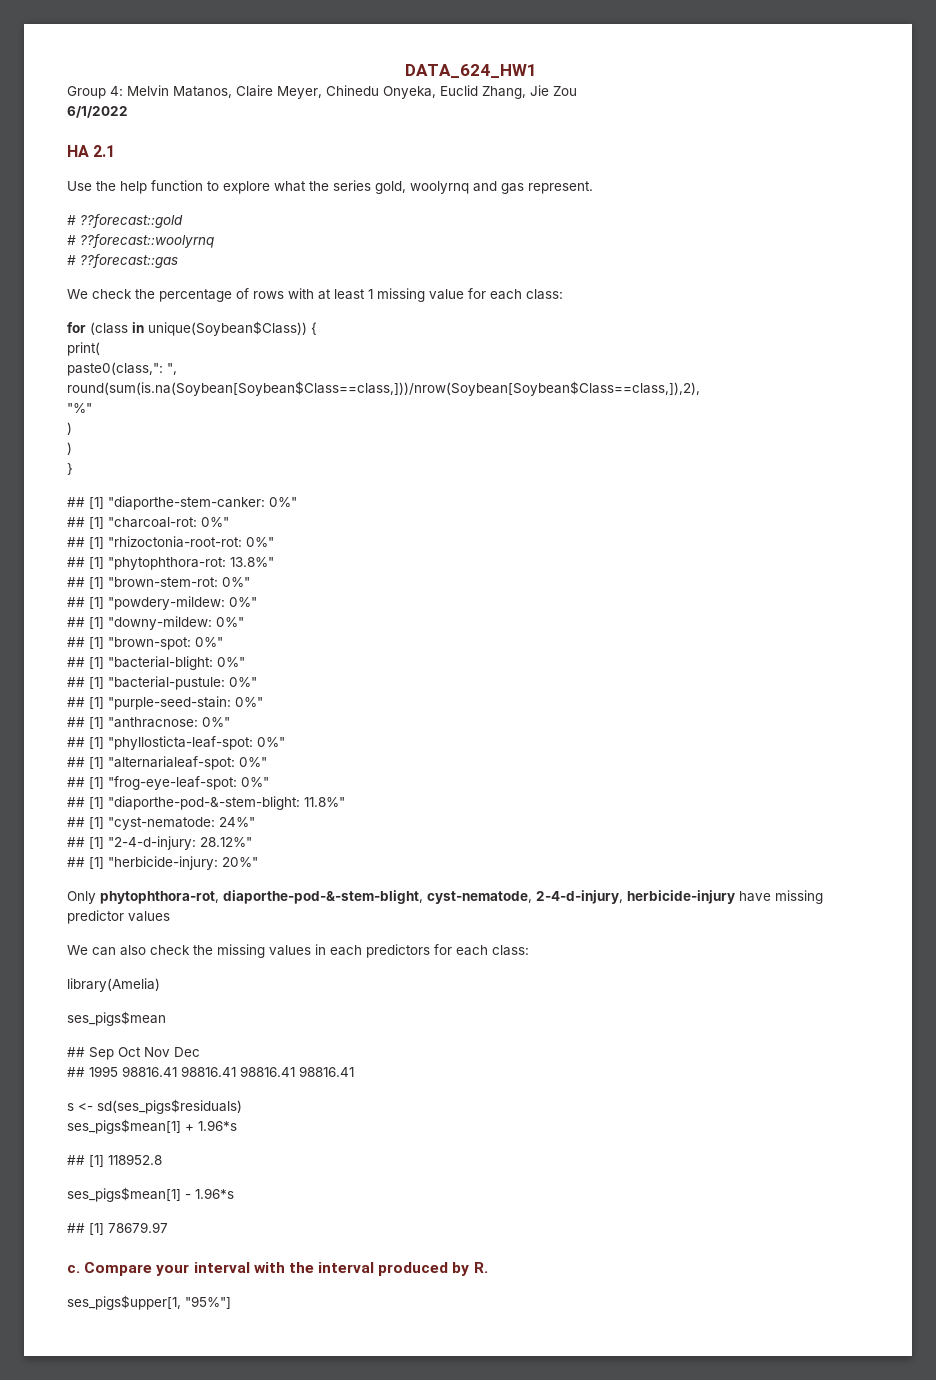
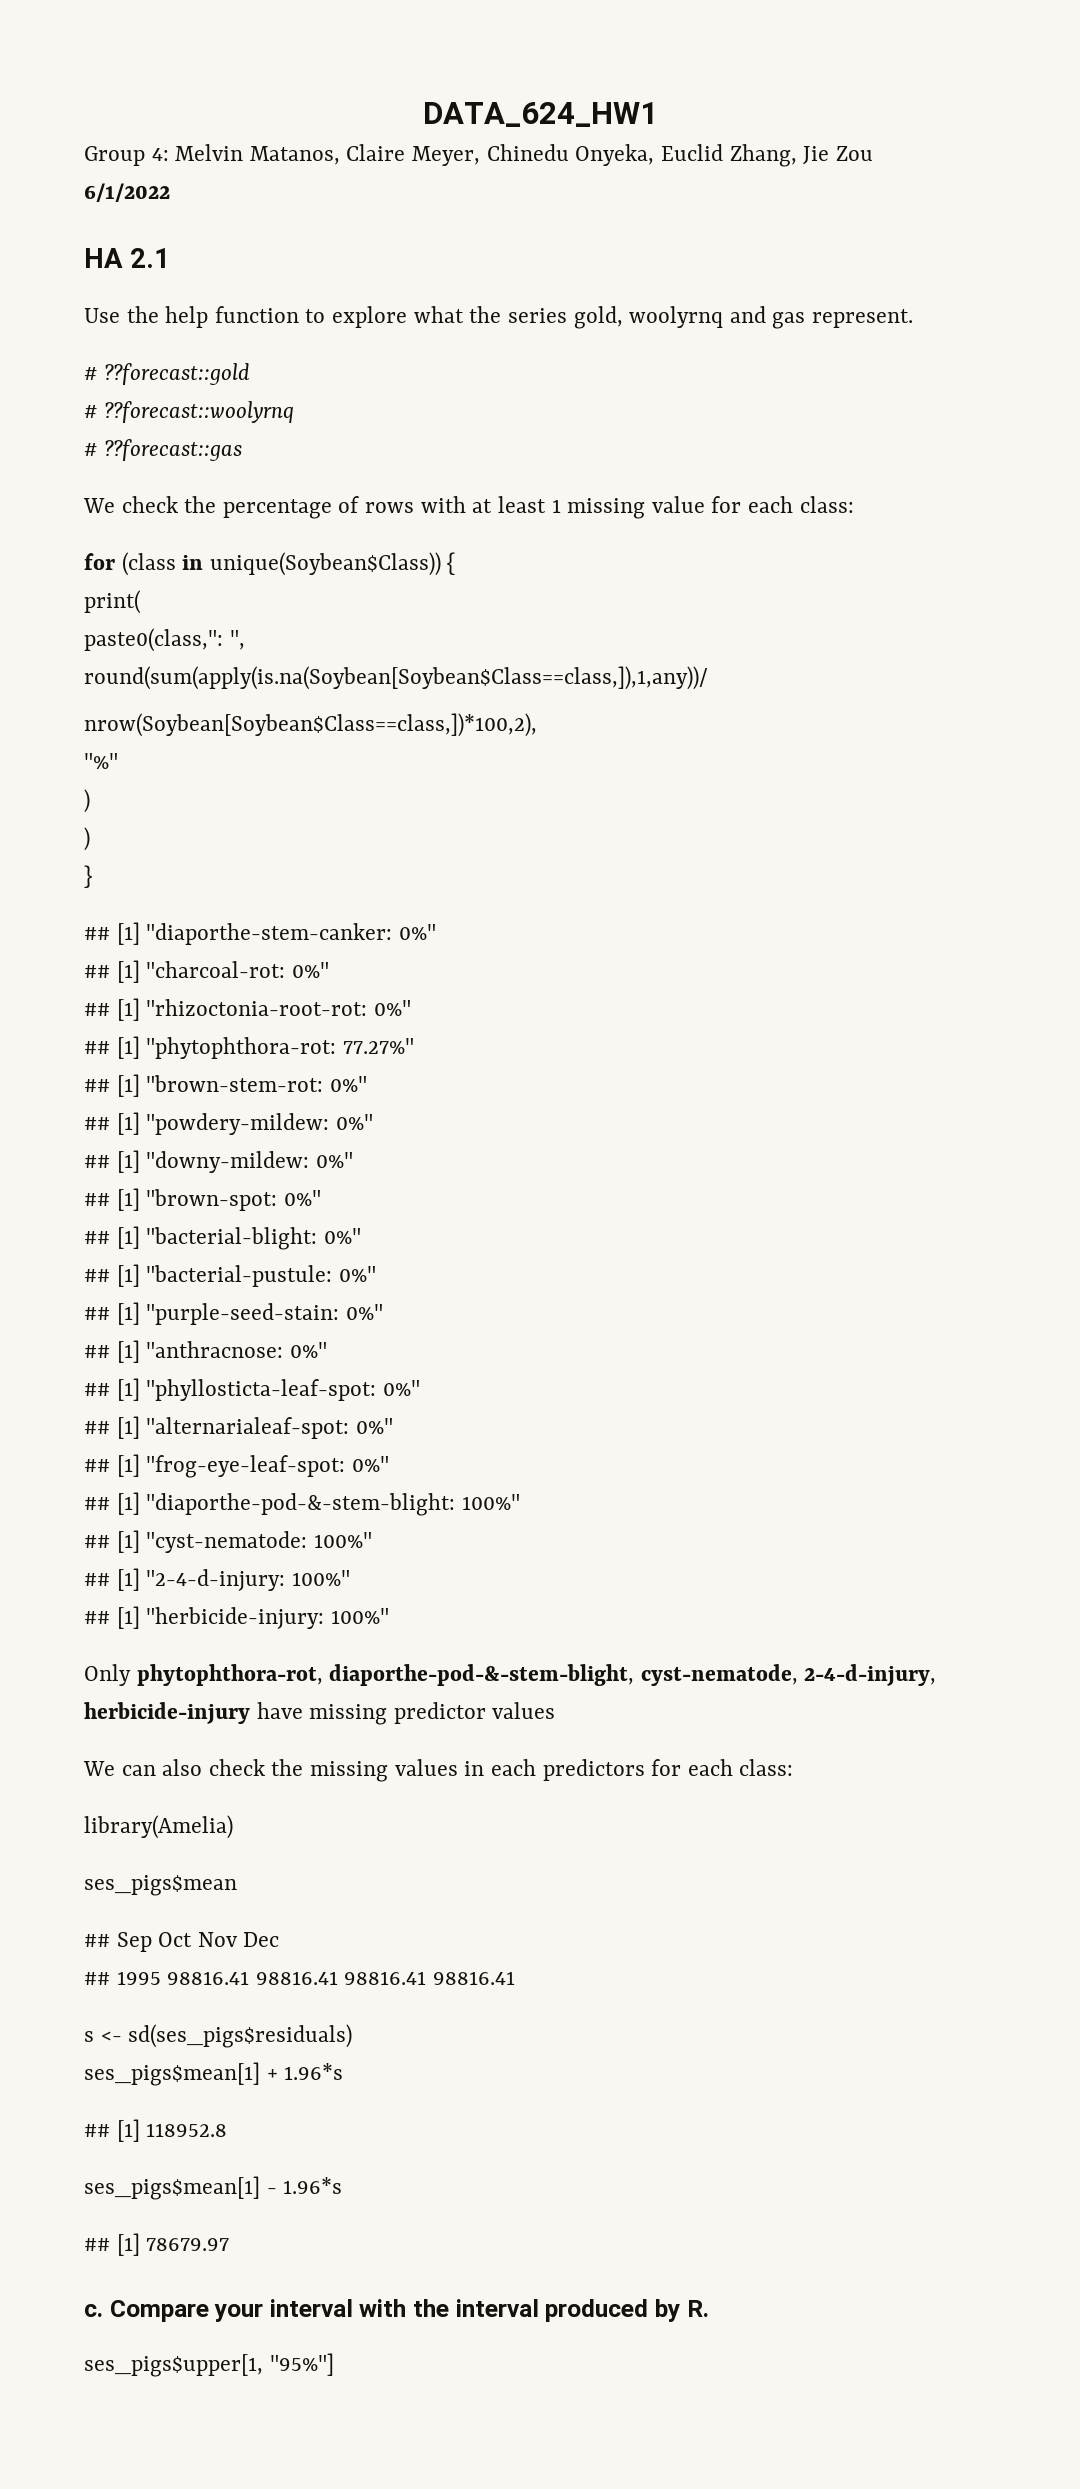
[67,381,700,396] round(sum(is.na(Soybean[Soybean$Class==class,]))/nrow(Soybean[Soybean$Class==class,]),2), -> [84,666,708,690] [84,713,537,737] round(sum(apply(is.na(Soybean[Soybean$Class==class,]),1,any))/ // nrow(Soybean[Soybean$Class==class,])*100,2),
[230,557,274,567] 13.8%" -> [342,1038,414,1054] 77.27%"
[304,797,345,807] 11.8%" -> [461,1494,520,1510] 100%"
[219,817,255,827] 24%" -> [313,1532,372,1548] 100%"
[200,837,252,847] 28.12%" -> [291,1570,350,1586] 100%"
[222,857,258,867] 20%" -> [330,1608,389,1624] 100%"

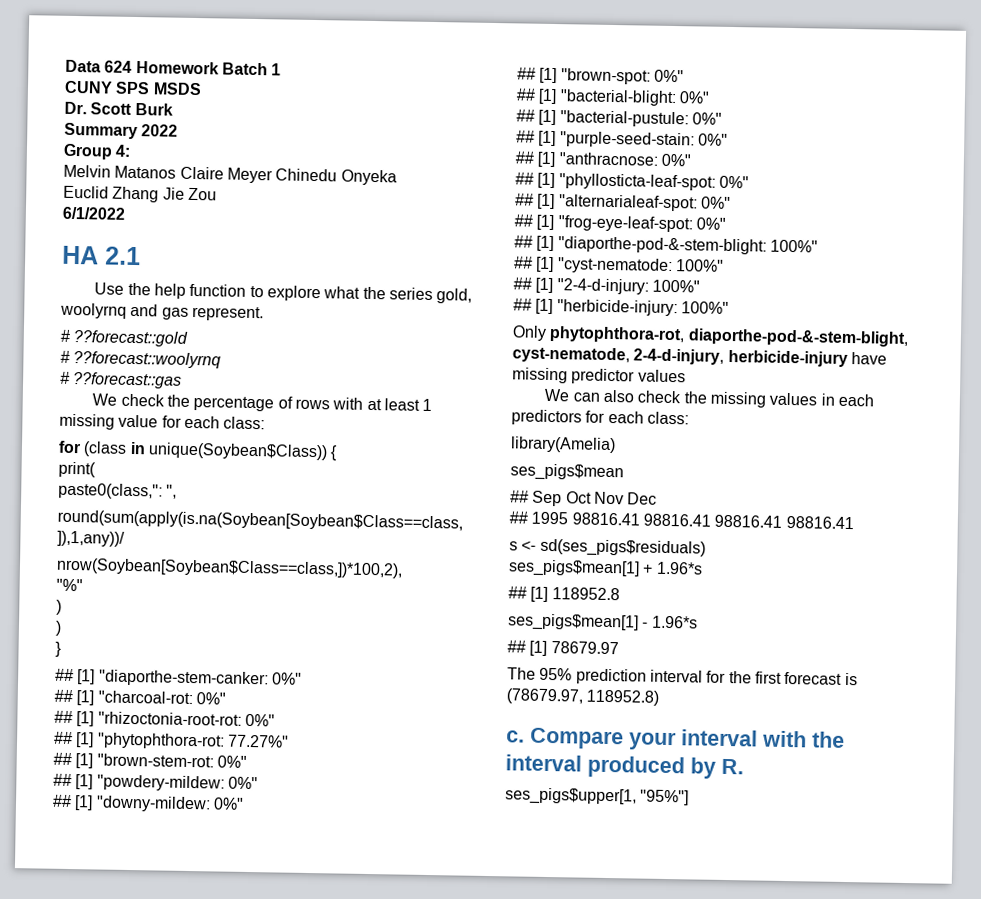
[422,102,658,127] [84,144,797,167] DATA_624_HW1 // Group 4: Melvin Matanos, Claire Meyer, Chinedu Onyeka, Euclid Zhang, -> [65,59,282,76] [64,80,202,96] [64,101,173,116] [64,122,179,140] [63,143,132,160] [63,164,397,186] [63,185,160,203] Data 624 Homework Batch 1 // CUNY SPS MSDS // Dr. Scott Burk // Summary 2022 // Group 4: // Melvin Matanos Claire Meyer Chinedu Onyeka // Euclid Zhang
(230, 2244) none -> [507,667,858,686] [506,688,660,706] // The 95% prediction interval for the first forecast is (78679.97, 118952.8)

